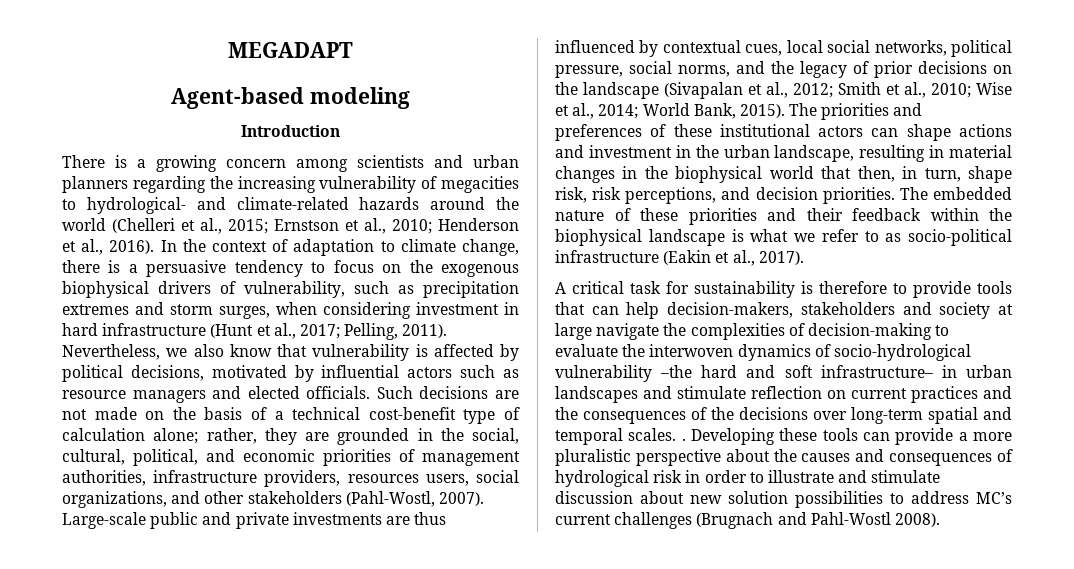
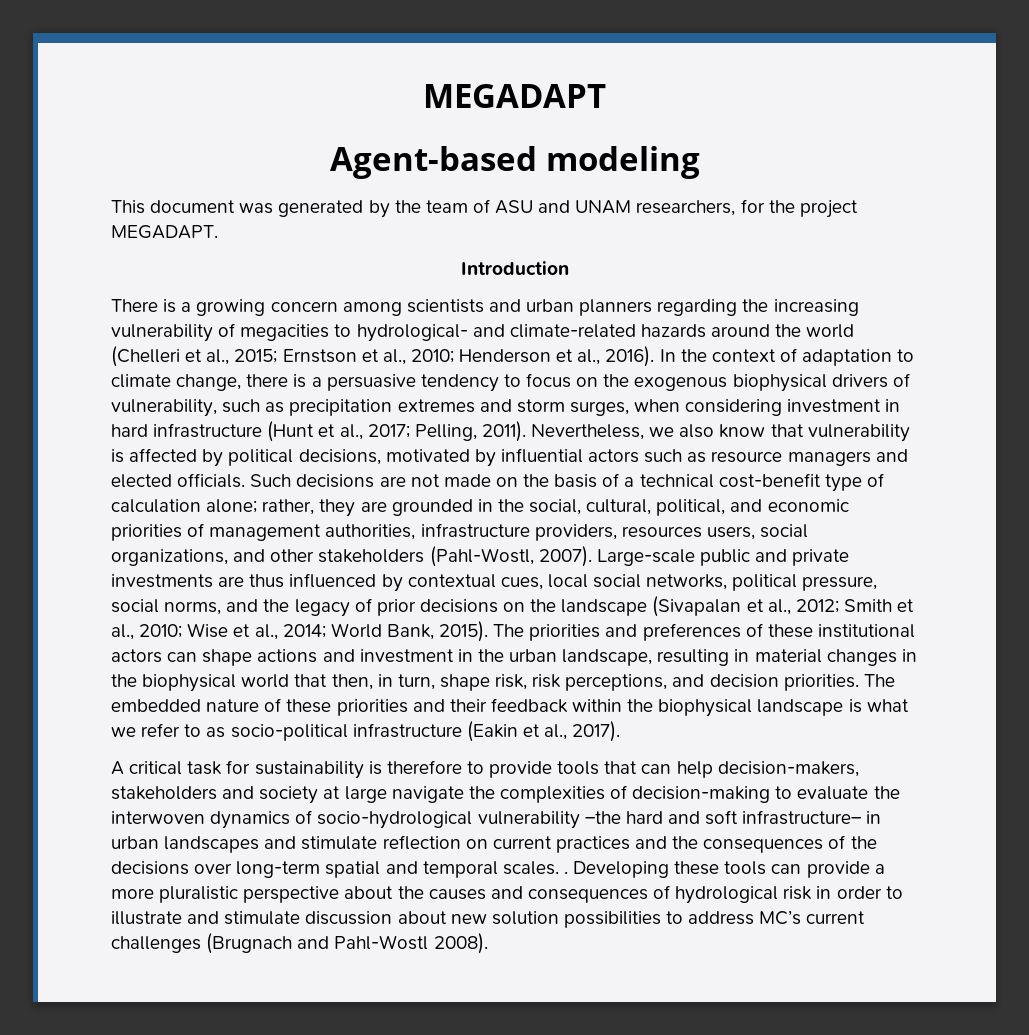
(410, 98) none -> [111,199,858,218] [111,225,218,239] // This document was generated by the team of ASU and UNAM researchers, for the project MEGADAPT.

